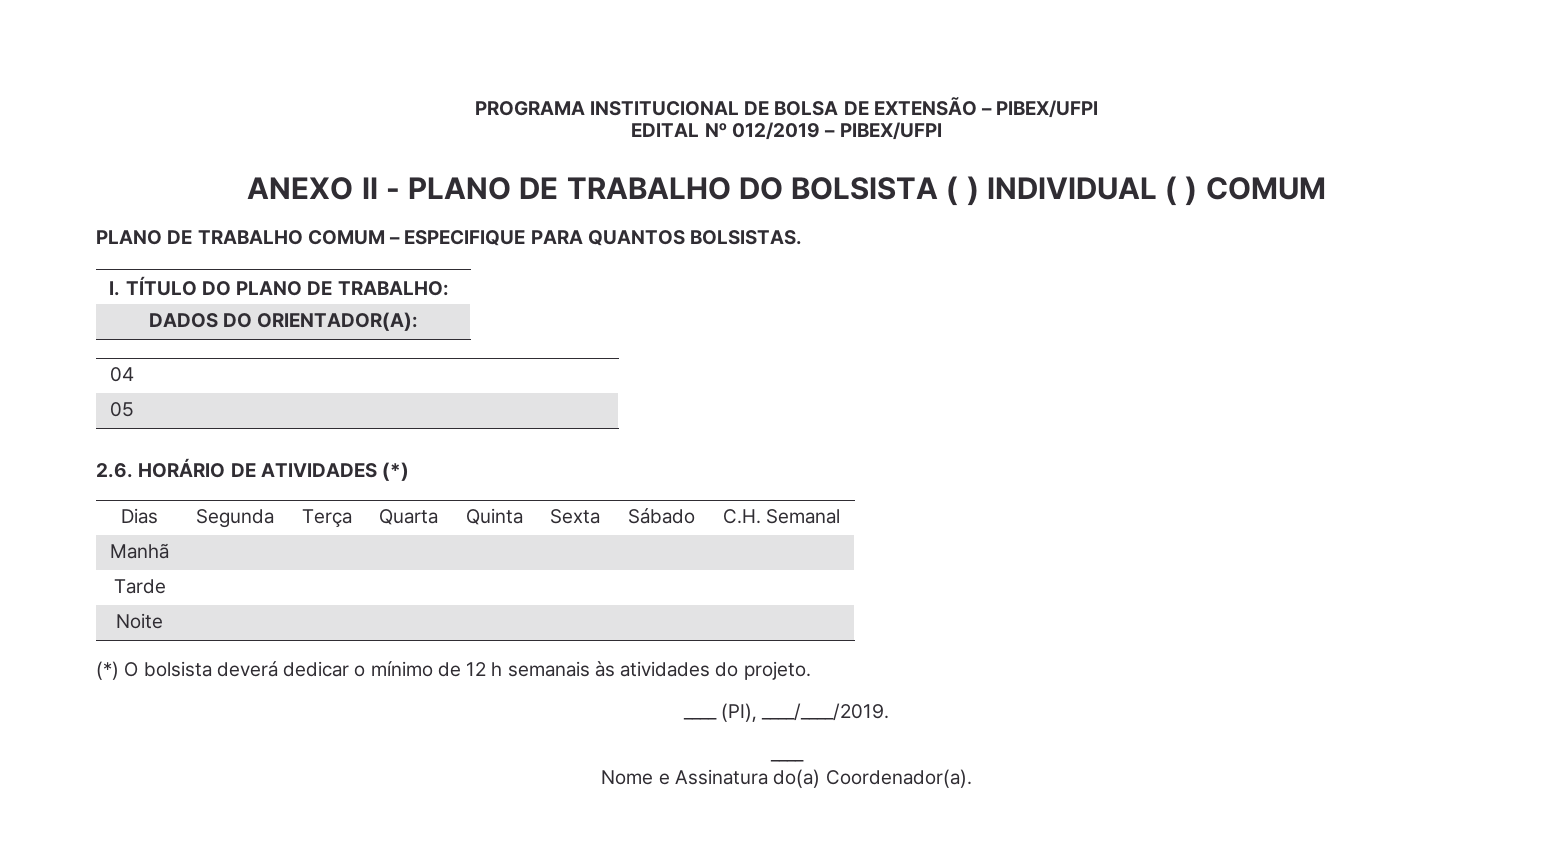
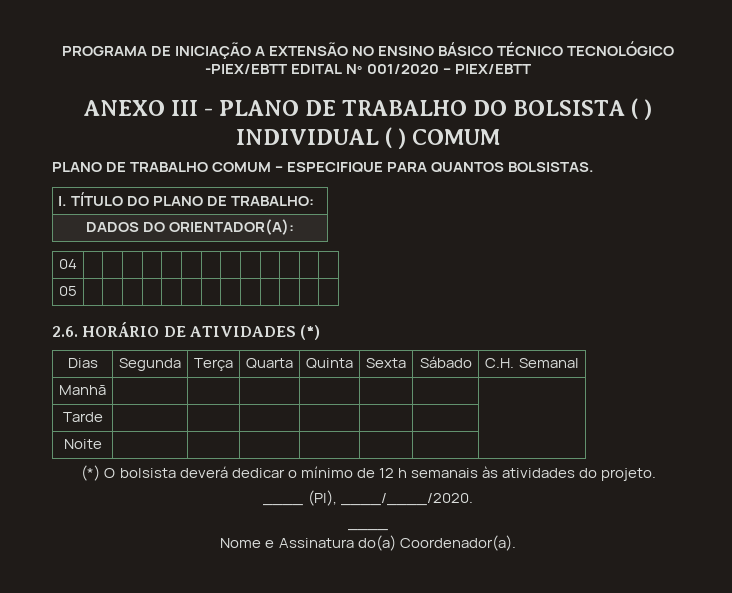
[589,97,1099,118] [631,122,942,140] INSTITUCIONAL DE BOLSA DE EXTENSÃO – PIBEX/UFPI // EDITAL Nº 012/2019 – PIBEX/UFPI -> [150,41,675,59] [205,64,531,74] DE INICIAÇÃO A EXTENSÃO NO ENSINO BÁSICO TÉCNICO TECNOLÓGICO -PIEX/EBTT EDITAL Nº 001/2020 – PIEX/EBTT
[361,177,378,199] II -> [170,100,198,116] III
[761,703,890,721] ____/____/2019. -> [340,493,473,506] ____/____/2020.

